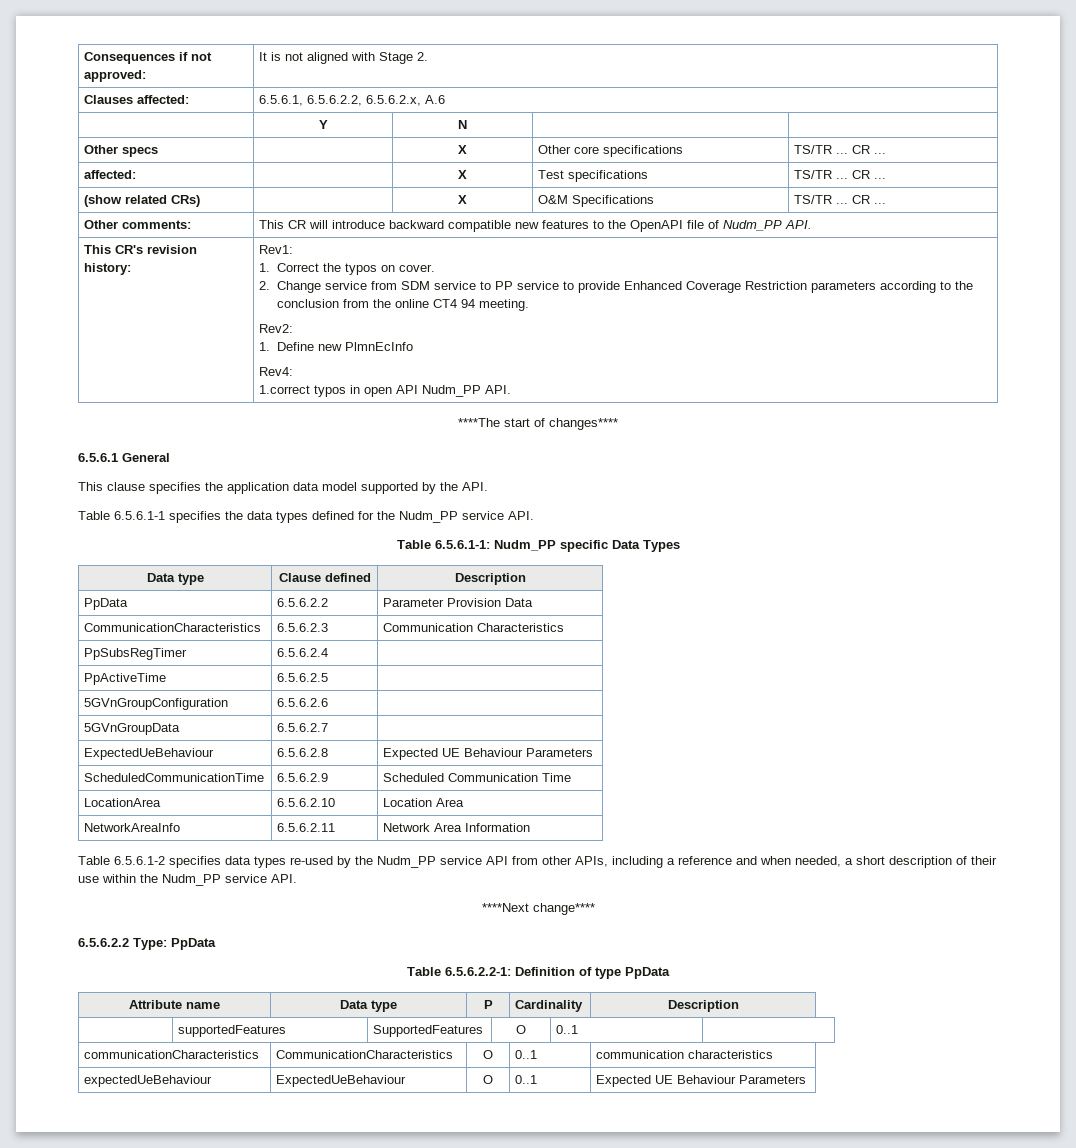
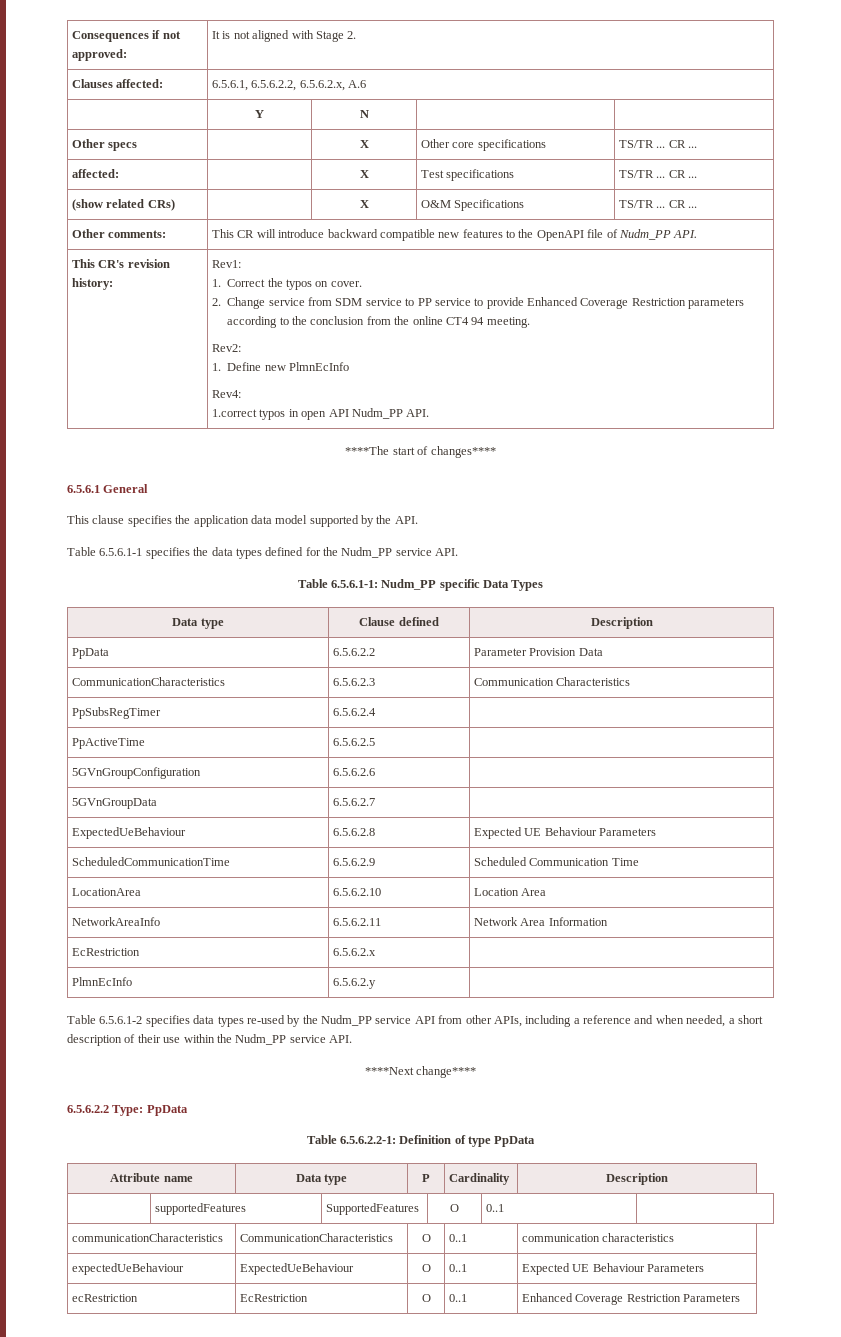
(531, 827) none -> [72,948,141,956] [333,948,377,956] [72,977,133,986] [333,978,377,989] // EcRestriction | 6.5.6.2.x | // PlmnEcInfo | 6.5.6.2.y |
(807, 1079) none -> [72,1294,139,1302] [240,1294,309,1302] [421,1294,431,1302] [449,1294,468,1302] [522,1293,741,1305] // ecRestriction | EcRestriction | O | 0..1 | Enhanced Coverage Restriction Parameters

